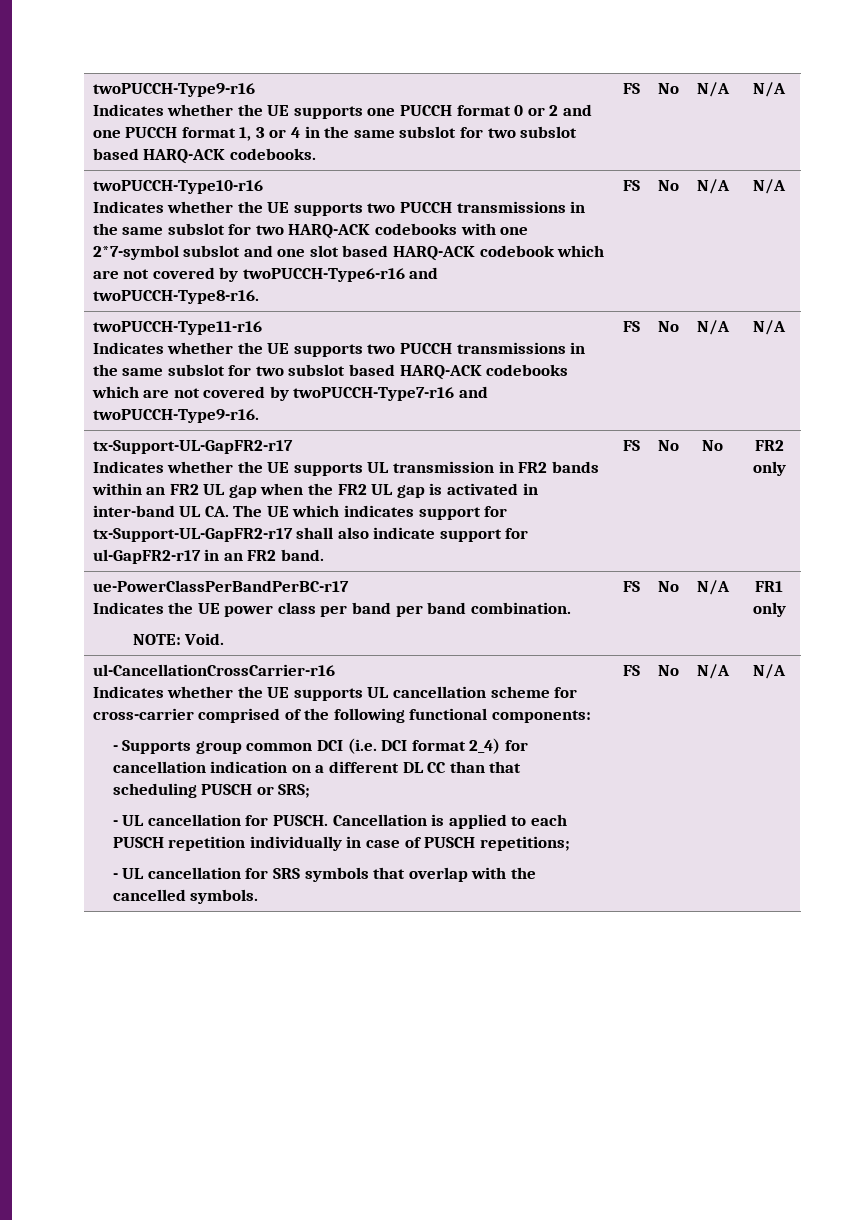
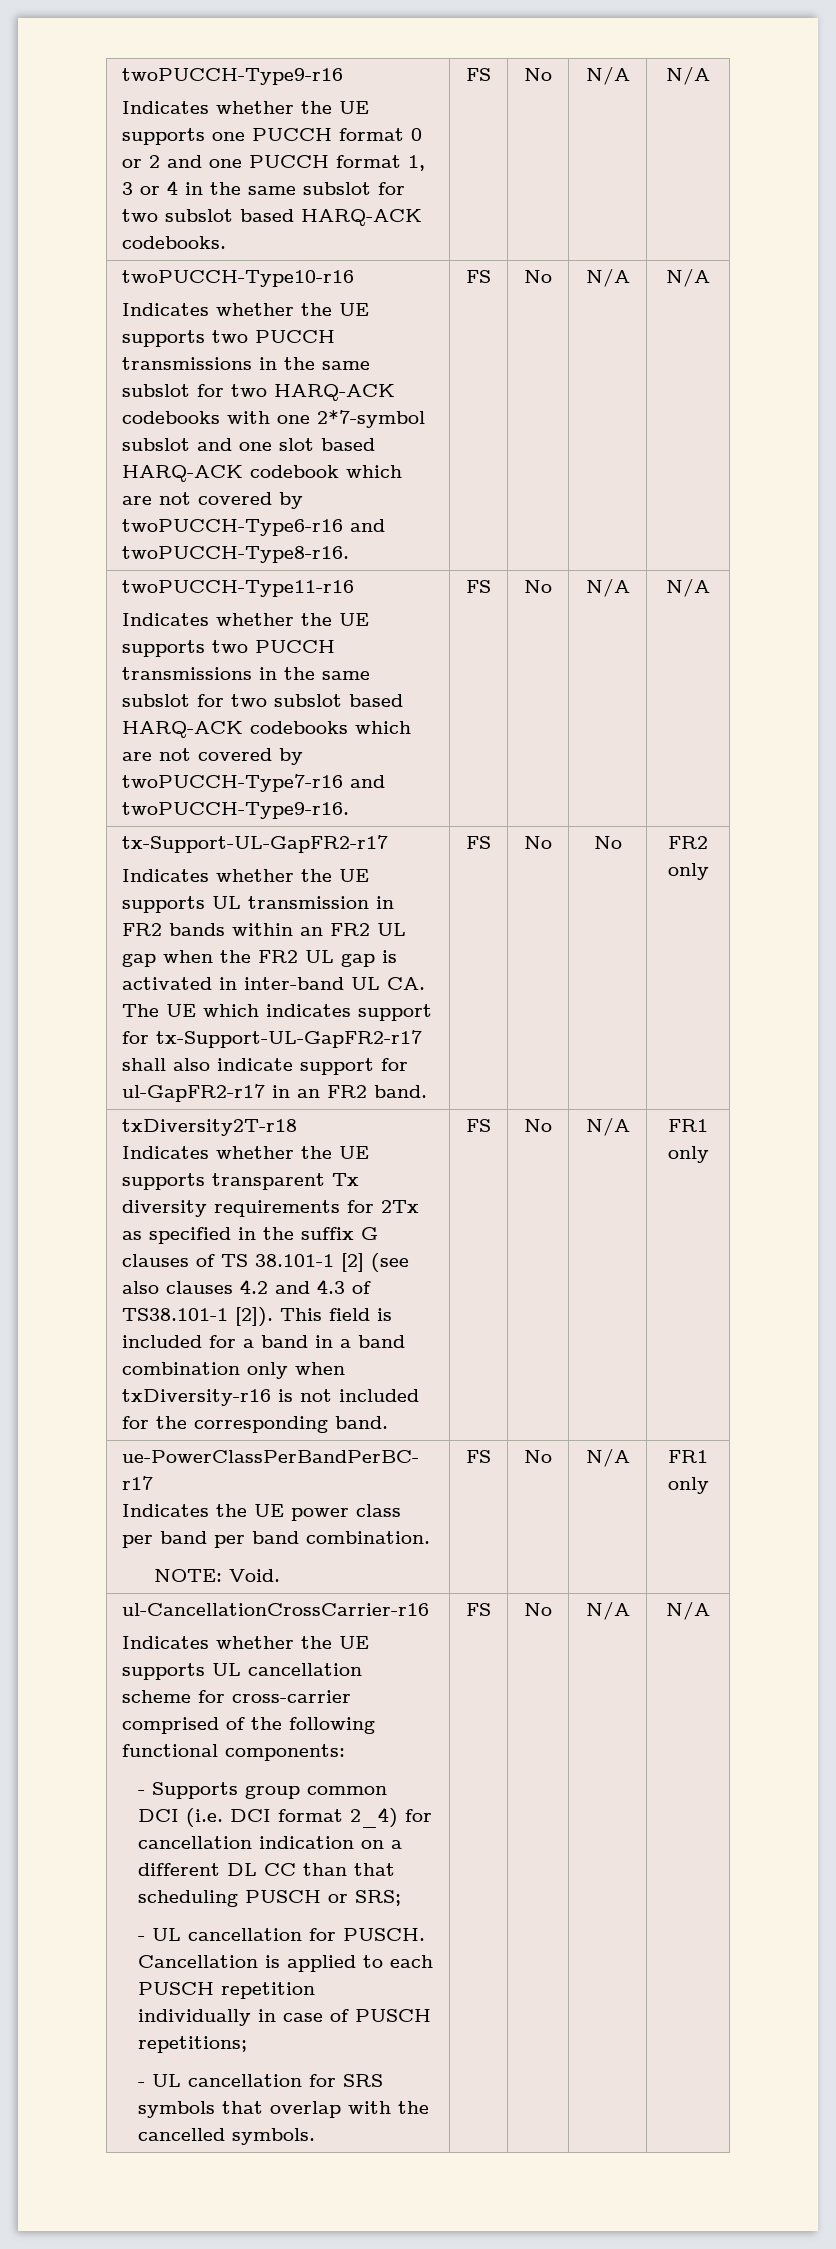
(786, 468) none -> [122,1119,298,1136] [122,1146,370,1159] [122,1173,360,1190] [122,1200,420,1217] [122,1227,379,1244] [122,1253,410,1272] [122,1279,372,1294] [122,1307,393,1327] [122,1335,406,1348] [122,1362,346,1379] [122,1389,420,1406] [122,1416,389,1433] [466,1119,491,1132] [524,1119,552,1132] [585,1117,630,1136] [668,1119,708,1132] [667,1146,709,1163] // txDiversity2T-r18 // Indicates whether the UE supports transparent Tx diversity requirements for 2Tx as specified in the suffix G clauses of TS 38.101-1 [2] (see also clauses 4.2 and 4.3 of TS38.101-1 [2]). This field is included for a band in a band combination only when txDiversity-r16 is not included for the corresponding band. | FS | No | N/A | FR1 only

